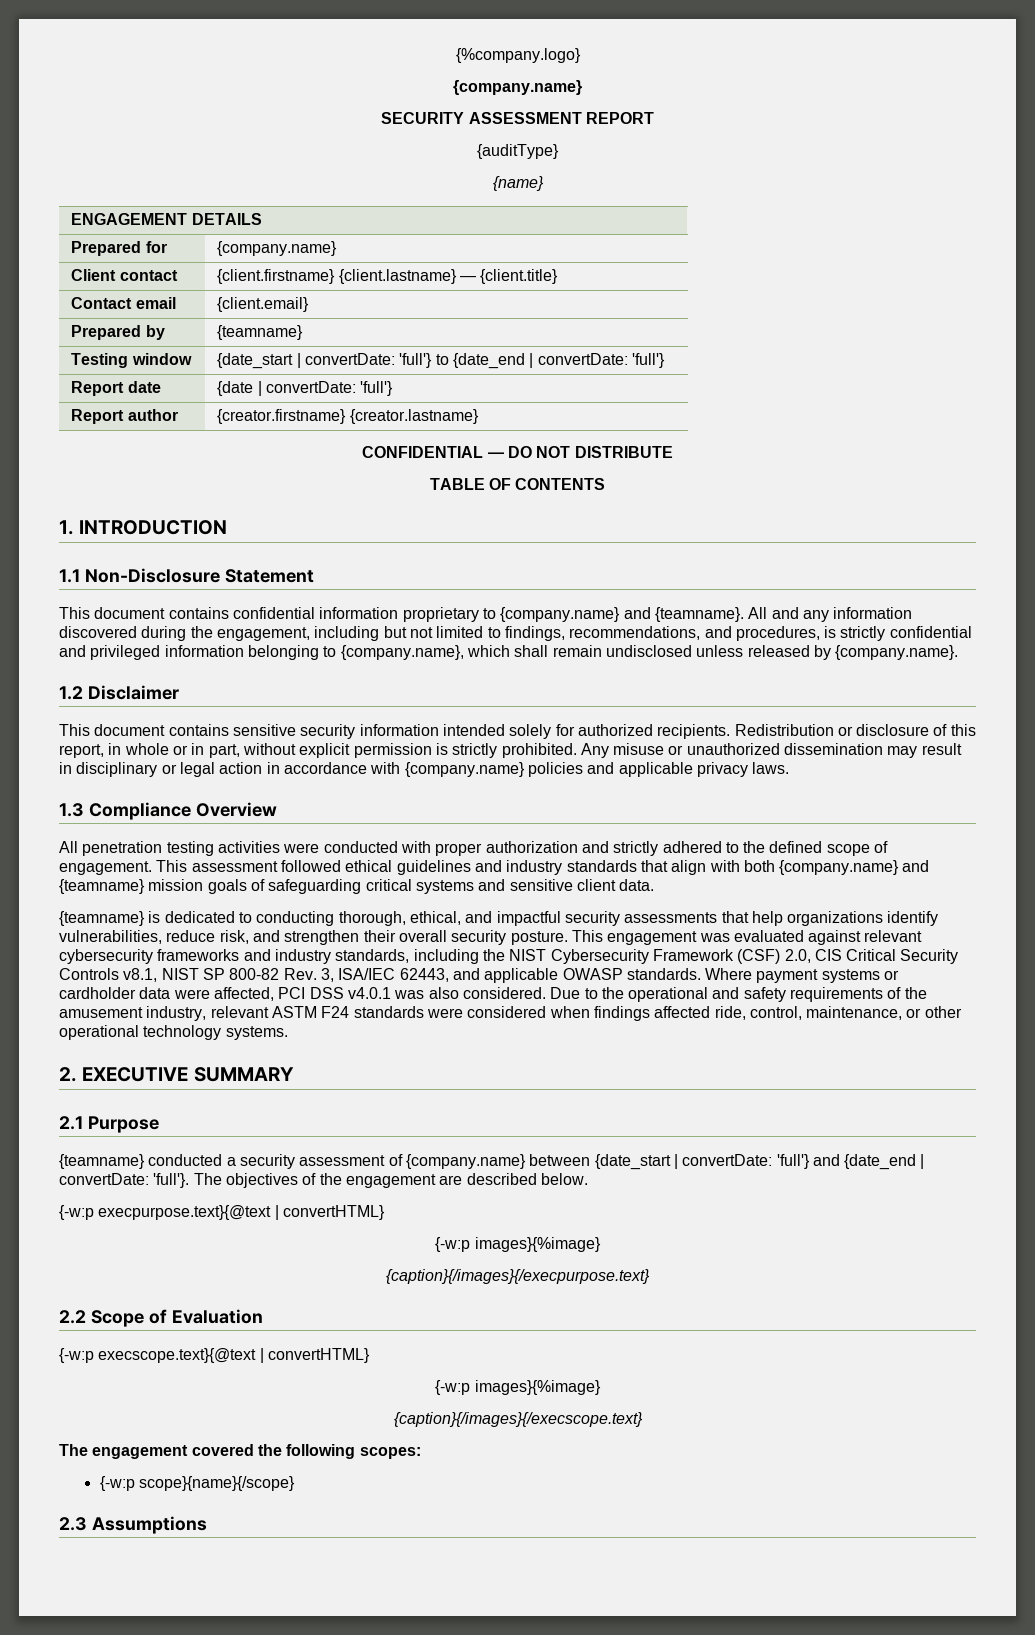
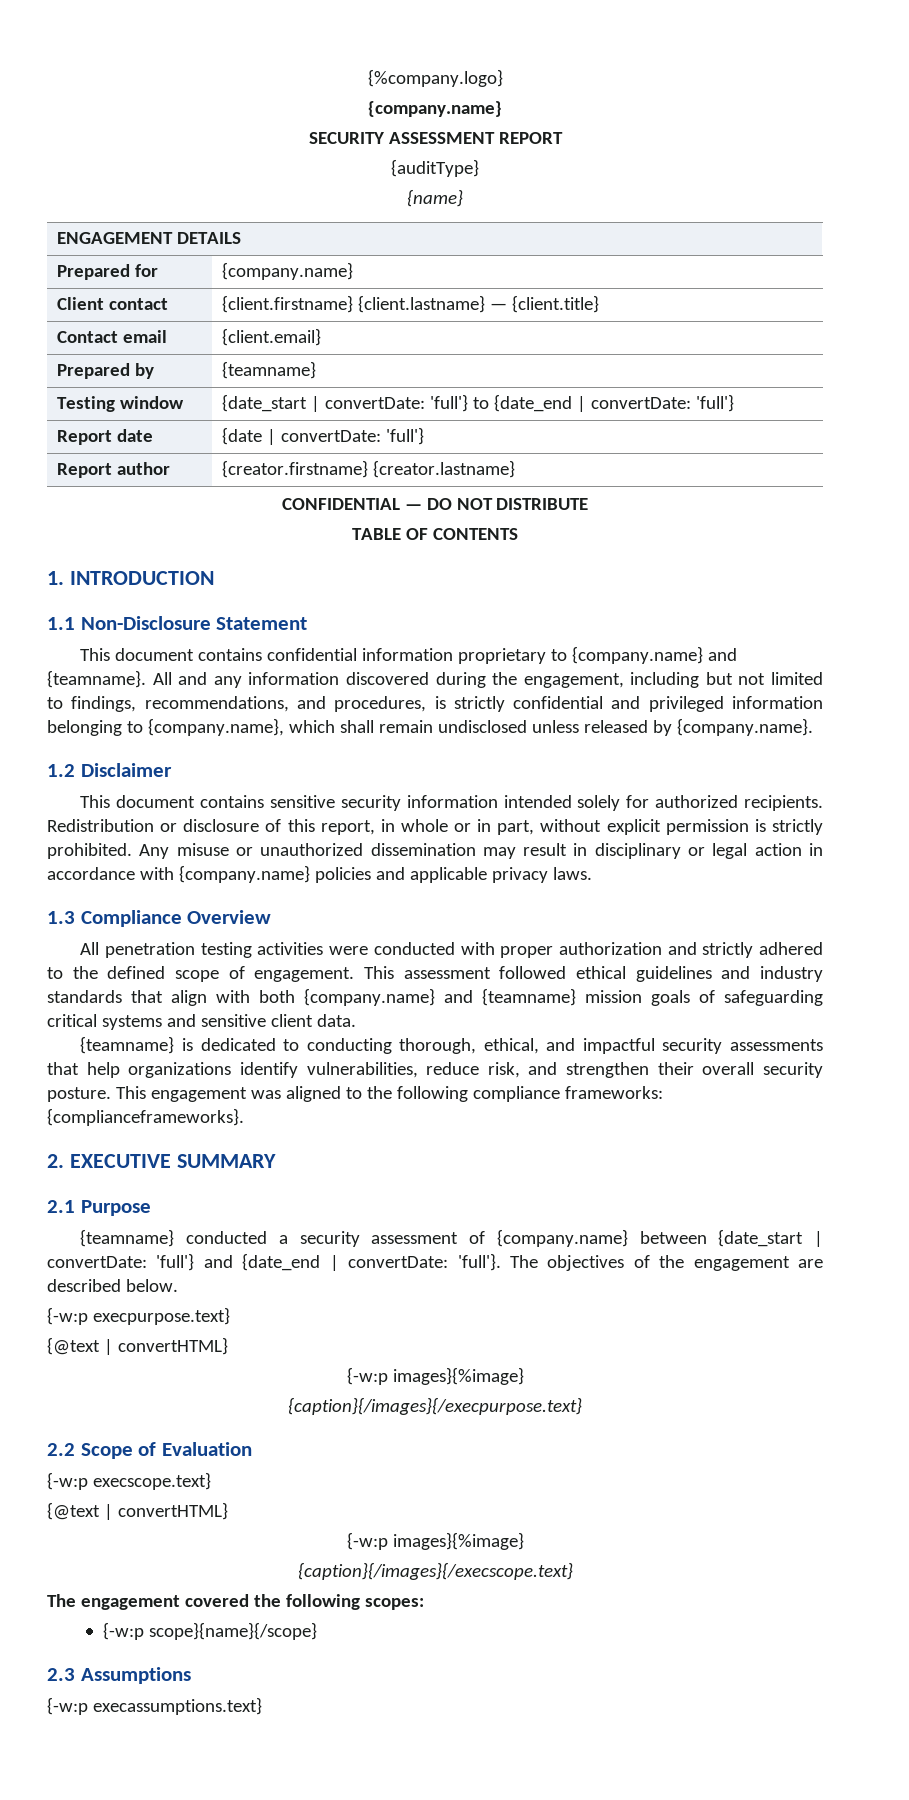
[733,930,923,945] [59,949,959,964] [59,968,900,983] [59,987,927,1002] [59,1006,962,1021] [59,1025,288,1040] evaluated against relevant cybersecurity frameworks and industry standards, including the NIST Cybersecurity Framework (CSF) 2.0, CIS Critical Security Controls v8.1, NIST SP 800-82 Rev. 3, ISA/IEC 62443, and applicable OWASP standards. Where payment systems or cardholder data were affected, PCI DSS v4.0.1 was also considered. Due to the operational and safety requirements of the amusement industry, relevant ASTM F24 standards were considered when findings affected ride, control, maintenance, or other operational technology systems. -> [285,1086,663,1102] [47,1108,244,1126] aligned to the following compliance frameworks: {complianceframeworks}.
[98,1205,272,1220] execpurpose.text}{@text -> [92,1307,230,1325] [47,1337,100,1355] execpurpose.text} // {@text
[98,1348,257,1363] execscope.text}{@text -> [92,1472,211,1490] [47,1502,100,1520] execscope.text} // {@text
(207, 1525) none -> [47,1697,262,1715] // {-w:p execassumptions.text}

